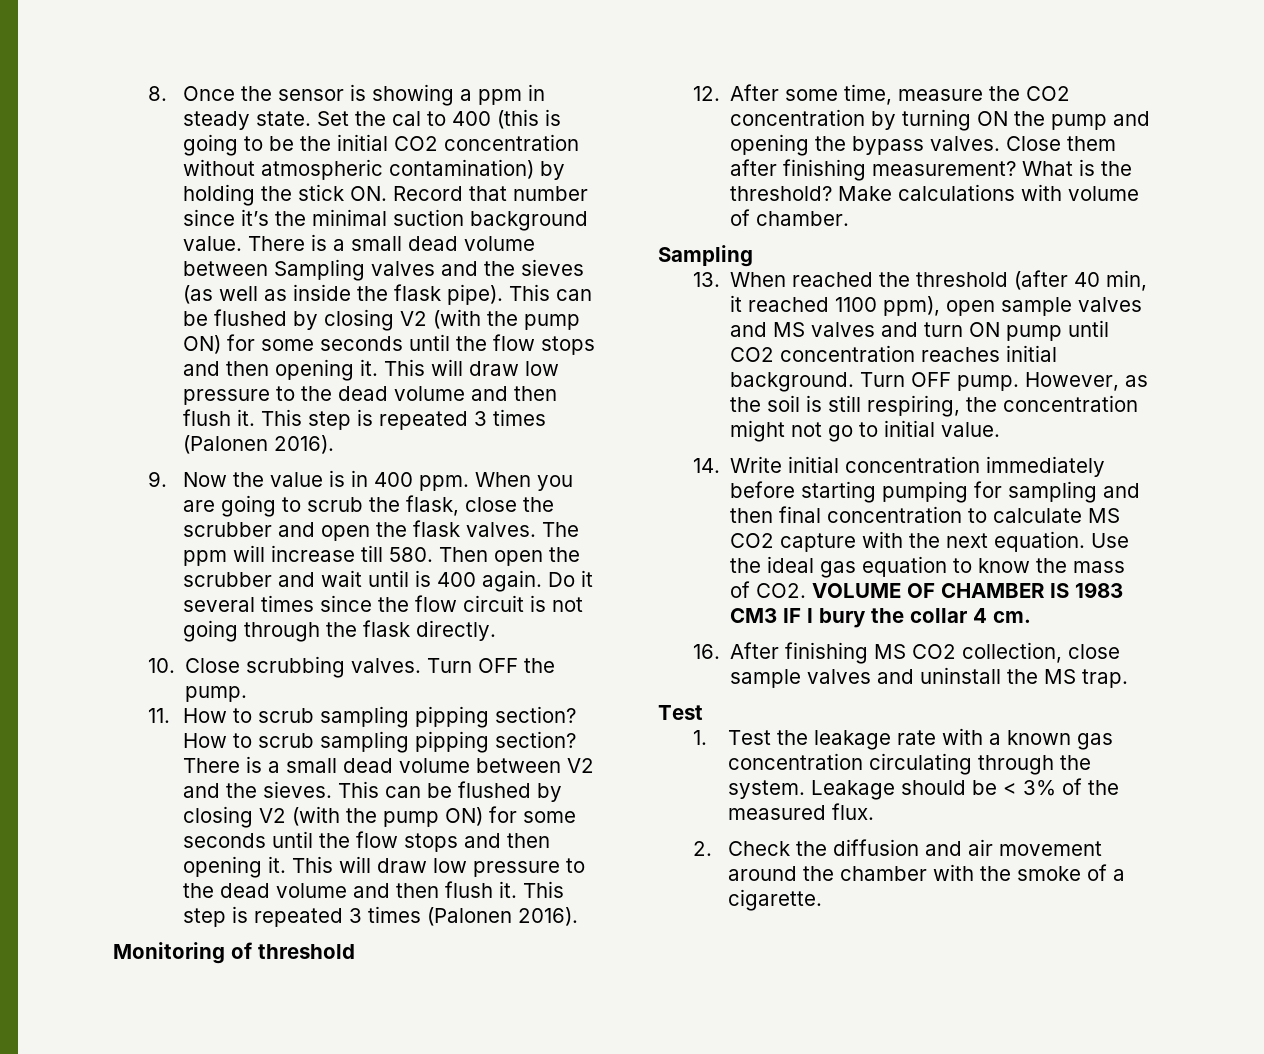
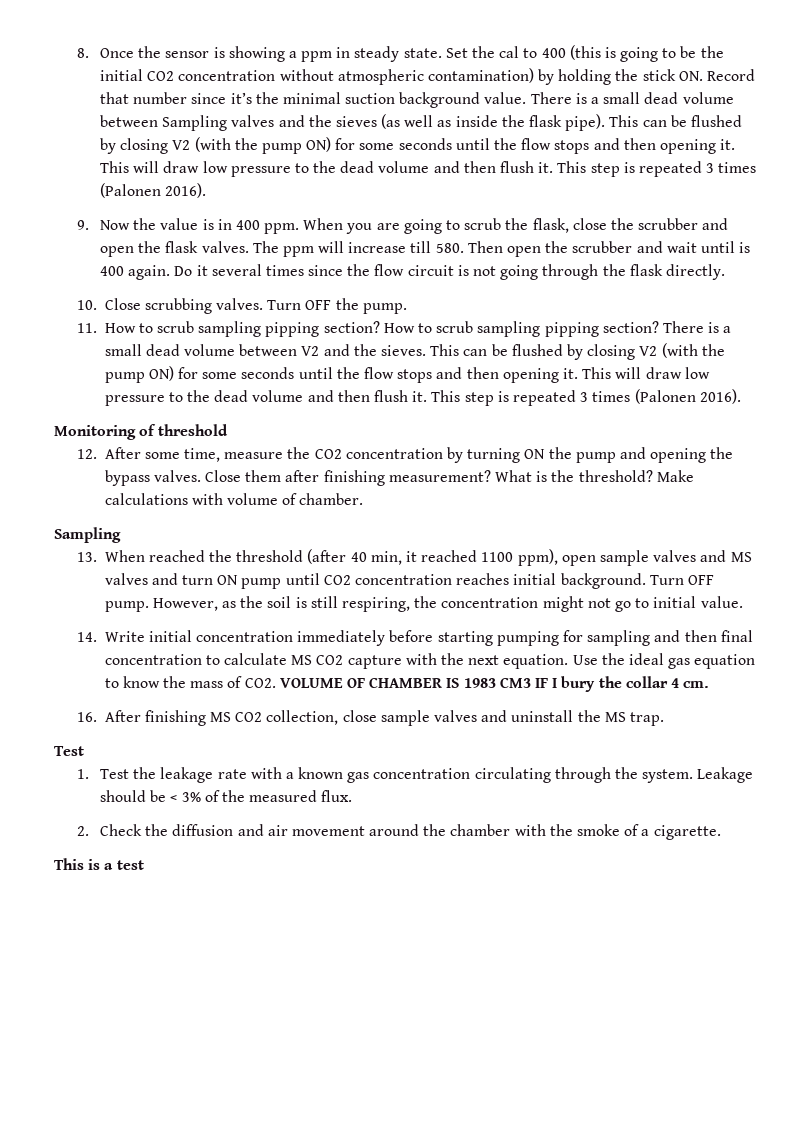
(823, 900) none -> [54,858,144,870] // This is a test

